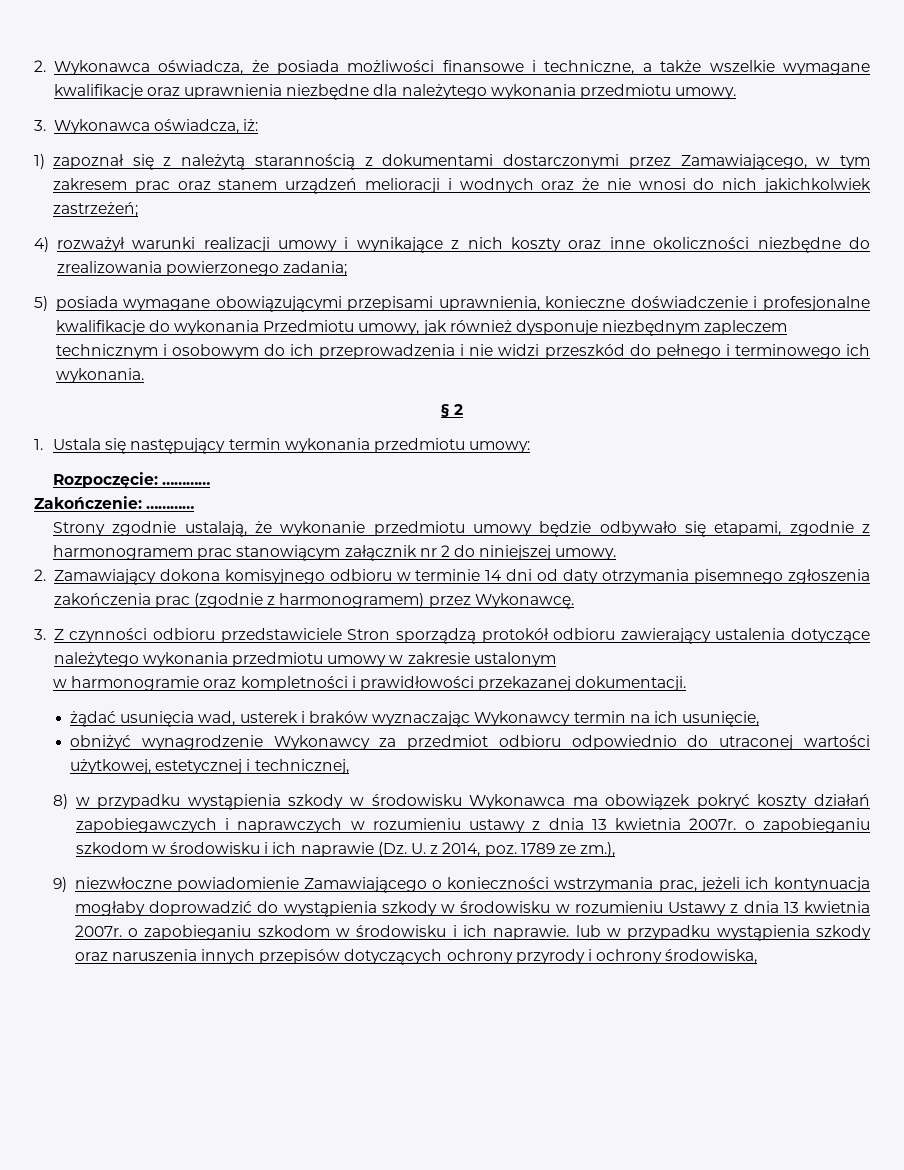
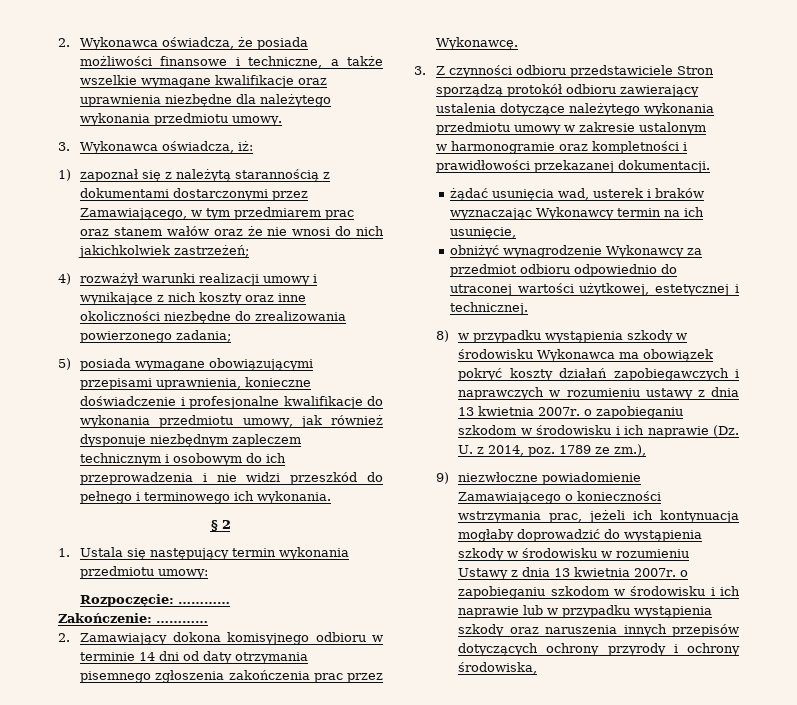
[52,178,127,190] zakresem -> [234,207,322,220] przedmiarem
[285,178,534,194] urządzeń melioracji i wodnych -> [166,226,209,236] wałów
[263,320,355,332] Przedmiotu -> [159,415,234,428] przedmiotu
[52,521,870,537] [52,545,617,561] // Strony zgodnie ustalają, że wykonanie przedmiotu umowy będzie odbywało się etapami, zgodnie z harmonogramem prac stanowiącym załącznik nr 2 do niniejszej umowy. -> (208, 622) none
[194,593,425,608] (zgodnie z harmonogramem) -> (343, 678) none
[254,759,349,774] technicznej, -> [449,302,528,315] technicznej.
[493,925,570,940] naprawie. -> [458,606,520,618] naprawie

